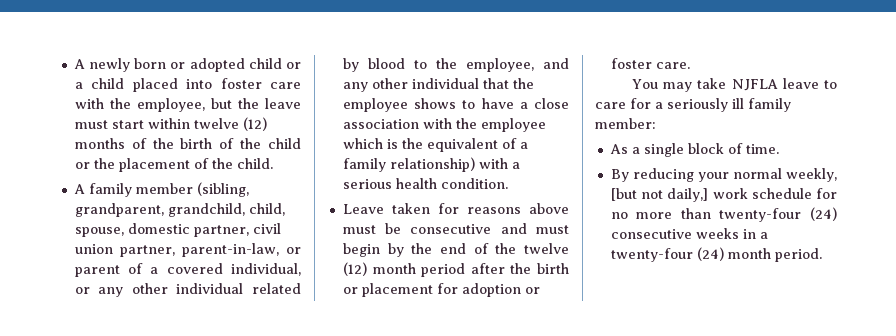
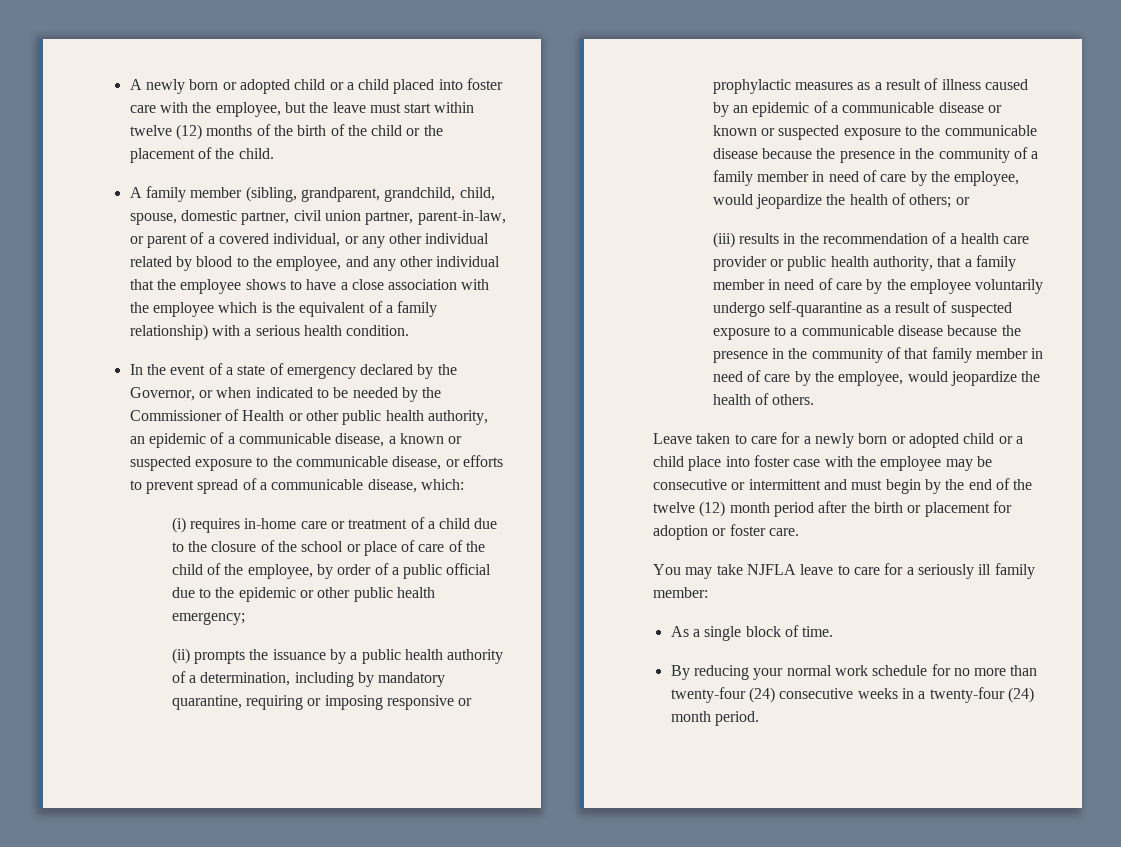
[342,203,569,214] [342,223,492,234] Leave taken for reasons above must be consecutive -> [129,363,457,379] [129,387,442,402] [129,409,488,425] [129,432,463,448] [129,455,503,471] [129,478,464,494] [171,517,498,533] [171,540,486,556] [171,563,492,579] [171,587,435,602] [171,612,245,625] [171,648,504,664] [171,671,446,687] [171,695,473,710] [712,78,1028,94] [712,101,1002,117] [712,125,1037,140] [712,147,1039,163] [712,170,1020,186] [712,193,970,209] [712,232,1030,248] [712,255,1016,271] [712,278,1044,294] [712,301,1012,317] [712,325,1021,340] [712,347,1044,363] [712,370,1041,386] [712,393,815,405] [653,432,1023,448] [653,455,992,471] [653,479,821,490] In the event of a state of emergency declared by the Governor, or when indicated to be needed by the Commissioner of Health or other public health authority, an epidemic of a communicable disease, a known or suspected exposure to the communicable disease, or efforts to prevent spread of a communicable disease, which: // (i) requires in-home care or treatment of a child due to the closure of the school or place of care of the child of the employee, by order of a public official due to the epidemic or other public health emergency; // (ii) prompts the issuance by a public health authority of a determination, including by mandatory quarantine, requiring or imposing responsive or prophylactic measures as a result of illness caused by an epidemic of a communicable disease or known or suspected exposure to the communicable disease because the presence in the community of a family member in need of care by the employee, would jeopardize the health of others; or // (iii) results in the recommendation of a health care provider or public health authority, that a family member in need of care by the employee voluntarily undergo self-quarantine as a result of suspected exposure to a communicable disease because the presence in the community of that family member in need of care by the employee, would jeopardize the health of others. // Leave taken to care for a newly born or adopted child or a child place into foster case with the employee may be consecutive or intermittent
[786,168,837,182] [610,188,709,202] weekly, [but not daily,] -> (832, 670) none

